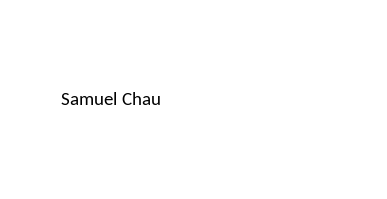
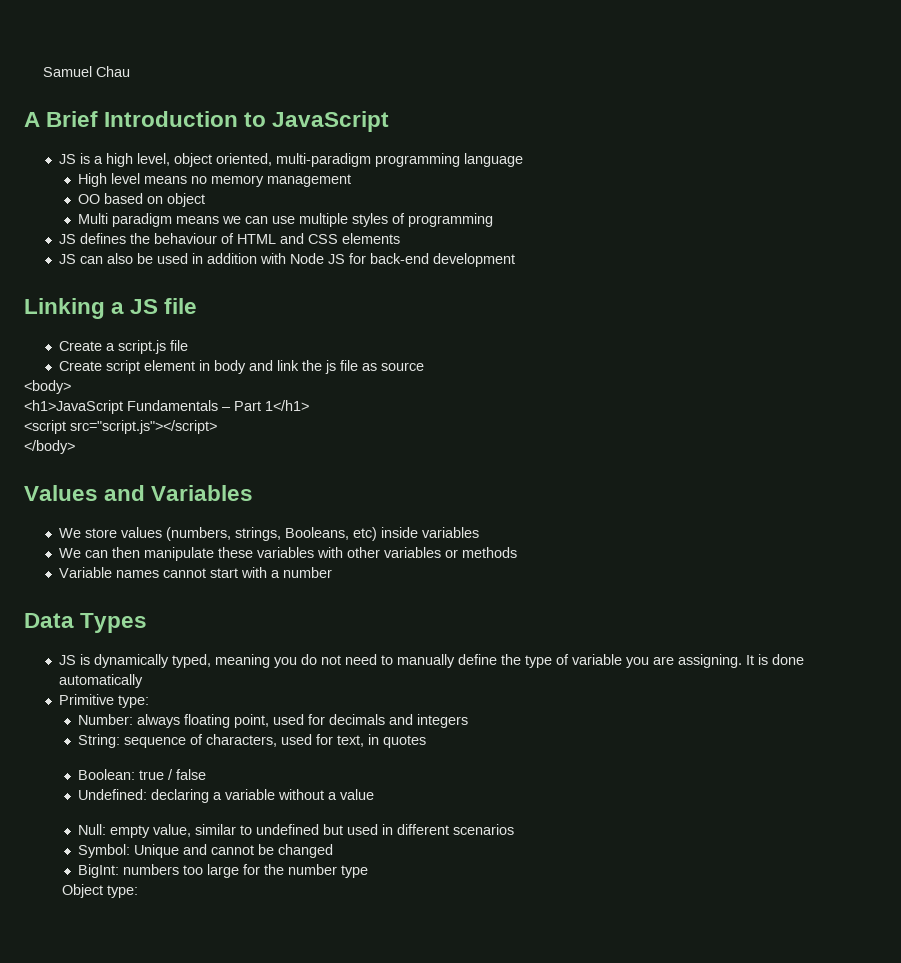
(162, 98) none -> [24,111,390,132] [58,153,523,167] [77,173,351,187] [77,193,205,207] [77,213,493,227] [58,233,400,244] [58,253,515,267] [24,298,198,319] [58,340,188,354] [58,360,424,374] [24,380,71,394] [24,400,309,414] [24,420,217,434] [24,440,75,454] [24,485,254,501] [58,527,479,541] [58,547,517,561] [58,567,332,578] [24,613,148,633] [58,654,804,668] [58,674,143,688] [58,694,149,708] [77,714,468,728] [77,734,426,748] [77,769,206,780] [77,789,374,803] [77,824,514,838] [77,844,333,858] [77,864,368,878] [61,884,138,898] // A Brief Introduction to JavaScript // JS is a high level, object oriented, multi-paradigm programming language // High level means no memory management // OO based on object // Multi paradigm means we can use multiple styles of programming // JS defines the behaviour of HTML and CSS elements // JS can also be used in addition with Node JS for back-end development // Linking a JS file // Create a script.js file // Create script element in body and link the js file as source // <body> // <h1>JavaScript Fundamentals – Part 1</h1> // <script src="script.js"></script> // </body> // Values and Variables // We store values (numbers, strings, Booleans, etc) inside variables // We can then manipulate these variables with other variables or methods // Variable names cannot start with a number // Data Types // JS is dynamically typed, meaning you do not need to manually define the type of variable you are assigning. It is done automatically // Primitive type: // Number: always floating point, used for decimals and integers // String: sequence of characters, used for text, in quotes // Boolean: true / false // Undefined: declaring a variable without a value // Null: empty value, similar to undefined but used in different scenarios // Symbol: Unique and cannot be changed // BigInt: numbers too large for the number type // Object type:

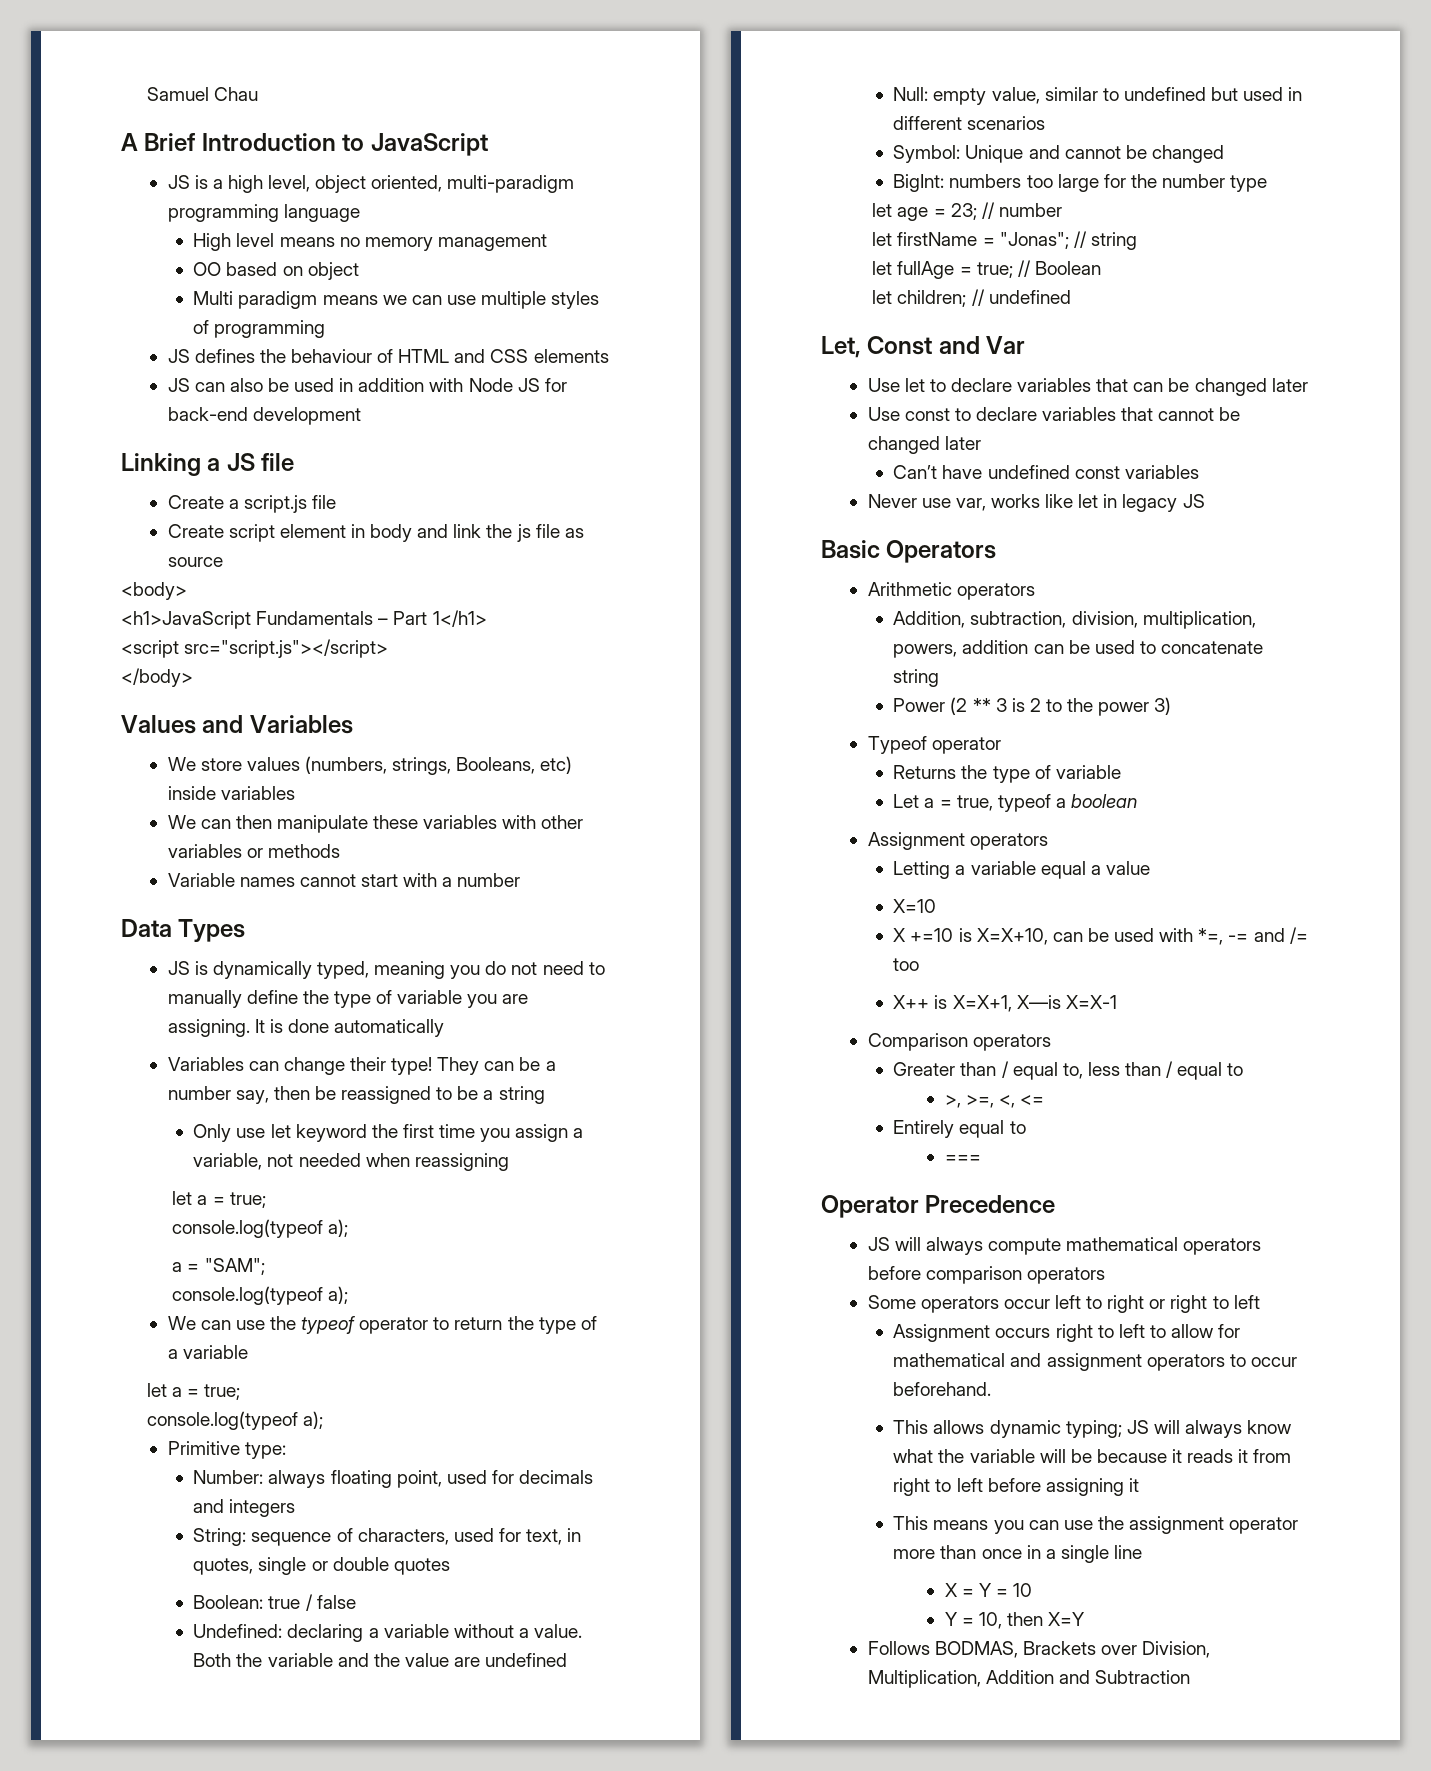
(143, 681) none -> [167,1057,556,1075] [167,1086,545,1104] [193,1124,584,1142] [193,1153,509,1171] [172,1191,266,1208] [172,1219,349,1238] [172,1258,265,1275] [172,1286,349,1305] [167,1316,597,1334] [167,1345,248,1359] [146,1383,241,1400] [146,1411,323,1430] // Variables can change their type! They can be a number say, then be reassigned to be a string // Only use let keyword the first time you assign a variable, not needed when reassigning // let a = true; // console.log(typeof a); // a = "SAM"; // console.log(typeof a); // We can use the typeof operator to return the type of a variable // let a = true; // console.log(typeof a);
(379, 739) none -> [193,1557,389,1575] quotes, single or double
[339,789,374,800] value -> [534,1624,583,1638] [193,1653,568,1667] value. Both the variable and the value are undefined
[61,884,138,898] Object type: -> [872,202,1062,221] [872,231,1137,250] [872,260,1101,279] [872,289,1071,307] [821,336,1026,358] [867,378,1308,396] [867,407,1241,421] [867,436,981,454] [893,465,1199,479] [867,494,1205,512] [821,540,997,563] [867,582,1035,600] [893,611,1256,629] [893,640,1264,658] [893,669,940,687] [893,697,1172,716] [867,736,1001,754] [893,765,1121,783] [893,794,1138,812] [867,832,1048,850] [893,861,1150,879] [893,899,937,913] [893,927,1308,945] [893,958,920,971] [893,995,1117,1012] [867,1033,1051,1051] [893,1061,1244,1080] [944,1095,1044,1108] [893,1120,1026,1138] [944,1155,981,1163] [821,1195,1056,1218] [867,1237,1262,1255] [867,1266,1105,1284] [867,1295,1260,1313] [893,1324,1241,1342] [893,1353,1297,1371] [893,1382,992,1396] [893,1420,1292,1438] [893,1449,1292,1463] [893,1478,1139,1496] [893,1516,1299,1534] [893,1545,1143,1563] [944,1583,1033,1597] [944,1612,1086,1629] [867,1641,1211,1658] [867,1670,1190,1688] let age = 23; // number // let firstName = "Jonas"; // string // let fullAge = true; // Boolean // let children; // undefined // Let, Const and Var // Use let to declare variables that can be changed later // Use const to declare variables that cannot be changed later // Can’t have undefined const variables // Never use var, works like let in legacy JS // Basic Operators // Arithmetic operators // Addition, subtraction, division, multiplication, powers, addition can be used to concatenate string // Power (2 ** 3 is 2 to the power 3) // Typeof operator // Returns the type of variable // Let a = true, typeof a boolean // Assignment operators // Letting a variable equal a value // X=10 // X +=10 is X=X+10, can be used with *=, -= and /= too // X++ is X=X+1, X—is X=X-1 // Comparison operators // Greater than / equal to, less than / equal to // >, >=, <, <= // Entirely equal to // === // Operator Precedence // JS will always compute mathematical operators before comparison operators // Some operators occur left to right or right to left // Assignment occurs right to left to allow for mathematical and assignment operators to occur beforehand. // This allows dynamic typing; JS will always know what the variable will be because it reads it from right to left before assigning it // This means you can use the assignment operator more than once in a single line // X = Y = 10 // Y = 10, then X=Y // Follows BODMAS, Brackets over Division, Multiplication, Addition and Subtraction

